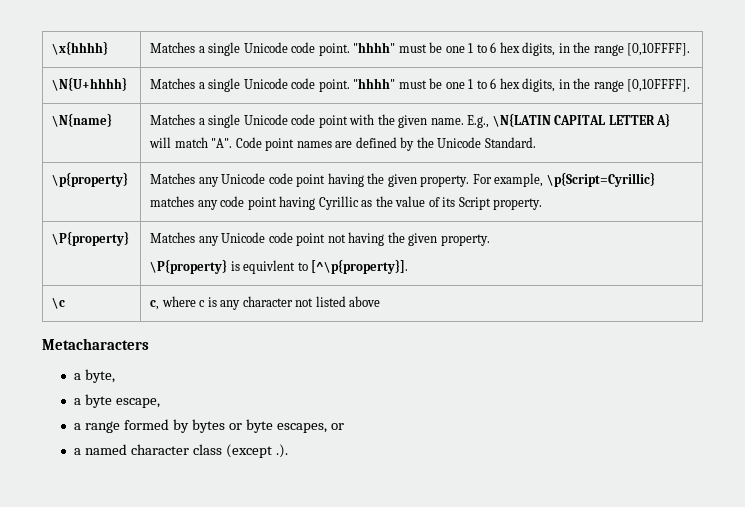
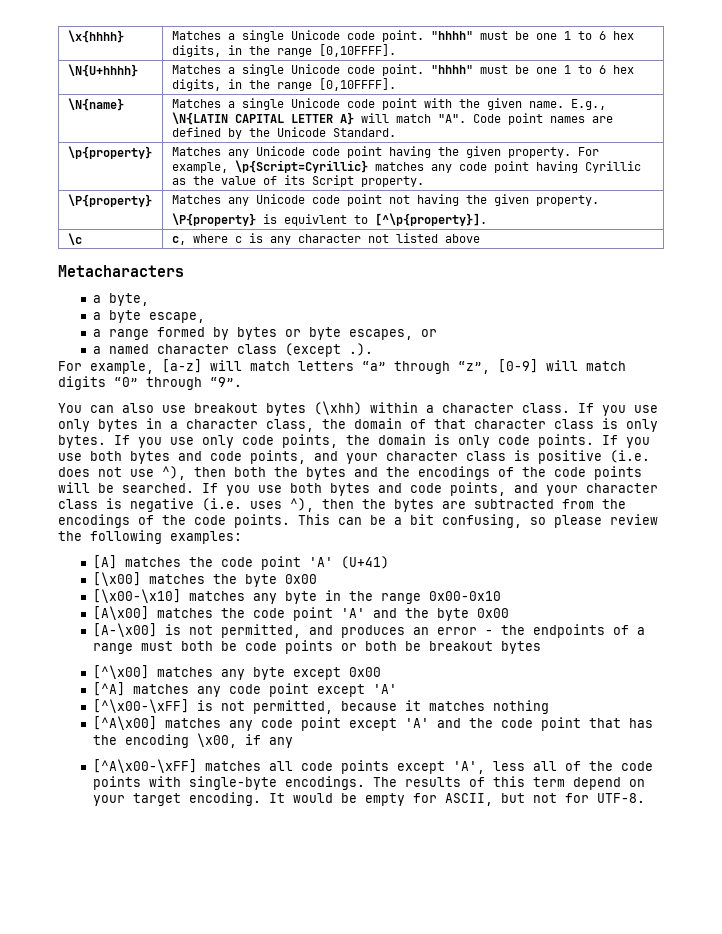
(288, 451) none -> [58,359,626,374] [58,376,242,390] [58,401,658,416] [58,418,658,432] [58,434,650,448] [58,450,650,464] [58,466,642,480] [58,482,658,496] [58,498,626,512] [58,514,658,528] [58,530,242,544] [92,555,389,570] [92,572,317,587] [92,589,501,604] [92,606,509,621] [92,623,645,638] [92,640,541,654] [92,665,381,680] [92,682,397,697] [92,699,549,714] [92,716,653,731] [92,733,293,748] [92,759,653,774] [92,776,645,790] [92,792,645,806] // For example, [a-z] will match letters “a” through “z”, [0-9] will match digits “0” through “9”. // You can also use breakout bytes (\xhh) within a character class. If you use only bytes in a character class, the domain of that character class is only bytes. If you use only code points, the domain is only code points. If you use both bytes and code points, and your character class is positive (i.e. does not use ^), then both the bytes and the encodings of the code points will be searched. If you use both bytes and code points, and your character class is negative (i.e. uses ^), then the bytes are subtracted from the encodings of the code points. This can be a bit confusing, so please review the following examples: // [A] matches the code point 'A' (U+41) // [\x00] matches the byte 0x00 // [\x00-\x10] matches any byte in the range 0x00-0x10 // [A\x00] matches the code point 'A' and the byte 0x00 // [A-\x00] is not permitted, and produces an error - the endpoints of a range must both be code points or both be breakout bytes // [^\x00] matches any byte except 0x00 // [^A] matches any code point except 'A' // [^\x00-\xFF] is not permitted, because it matches nothing // [^A\x00] matches any code point except 'A' and the code point that has the encoding \x00, if any // [^A\x00-\xFF] matches all code points except 'A', less all of the code points with single-byte encodings. The results of this term depend on your target encoding. It would be empty for ASCII, but not for UTF-8.

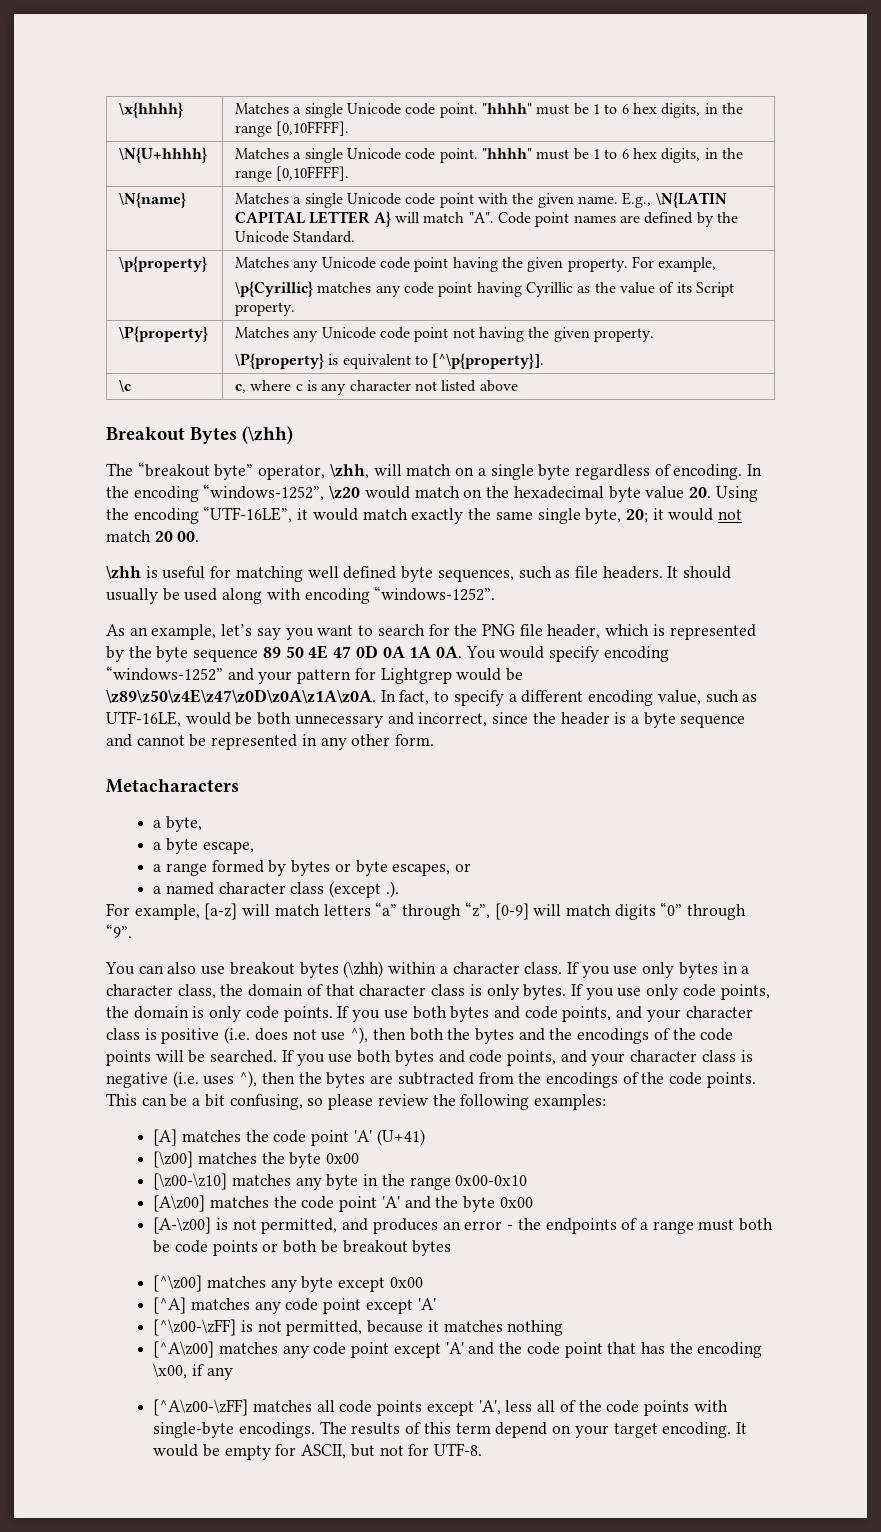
[535,33,557,40] one -> (589, 109) none
[535,67,557,74] one -> (589, 154) none
[234,160,368,173] \p{Script=Cyrillic} -> [235,281,314,297] // \p{Cyrillic}
[283,214,347,226] equivlent -> [342,354,411,369] equivalent
(480, 238) none -> [106,426,294,444] [106,462,763,480] [106,484,758,502] [106,506,743,524] [106,530,200,542] [106,566,732,582] [106,586,496,604] [106,624,756,640] [106,645,669,662] [106,666,524,684] [106,689,758,706] [106,711,746,728] [106,734,435,750] // Breakout Bytes (\zhh) // The “breakout byte” operator, \zhh, will match on a single byte regardless of encoding. In the encoding “windows-1252”, \z20 would match on the hexadecimal byte value 20. Using the encoding “UTF-16LE”, it would match exactly the same single byte, 20; it would not match 20 00. // \zhh is useful for matching well defined byte sequences, such as file headers. It should usually be used along with encoding “windows-1252”. // As an example, let’s say you want to search for the PNG file header, which is represented by the byte sequence 89 50 4E 47 0D 0A 1A 0A. You would specify encoding “windows-1252” and your pattern for Lightgrep would be \z89\z50\z4E\z47\z0D\z0A\z1A\z0A. In fact, to specify a different encoding value, such as UTF-16LE, would be both unnecessary and incorrect, since the header is a byte sequence and cannot be represented in any other form.
[314,401,362,415] (\xhh) -> [343,961,384,978] (\zhh)
[92,572,141,586] [\x00] -> [153,1151,194,1168] [\z00]
[92,589,181,603] [\x00-\x10] -> [153,1173,228,1190] [\z00-\z10]
[92,606,149,620] [A\x00] -> [153,1195,206,1212] [A\z00]
[92,623,157,637] [A-\x00] -> [153,1217,212,1234] [A-\z00]
[92,665,149,679] [^\x00] -> [153,1275,203,1292] [^\z00]
[92,699,189,713] [^\x00-\xFF] -> [153,1319,237,1336] [^\z00-\zFF]
[92,716,157,730] [^A\x00] -> [153,1341,215,1358] [^A\z00]
[92,759,197,773] [^A\x00-\xFF] -> [153,1399,249,1416] [^A\z00-\zFF]

